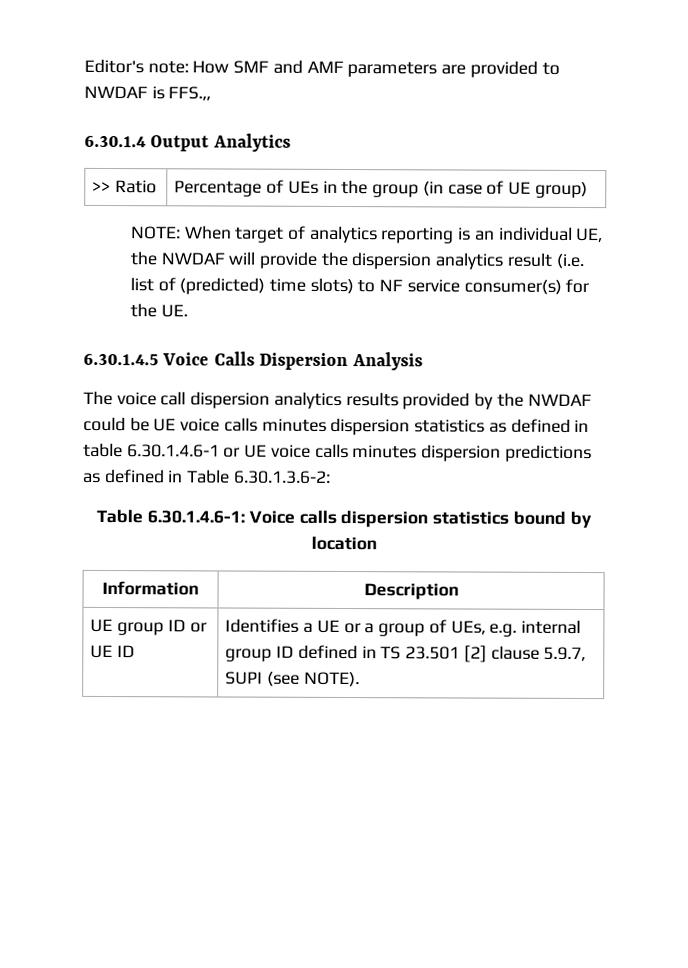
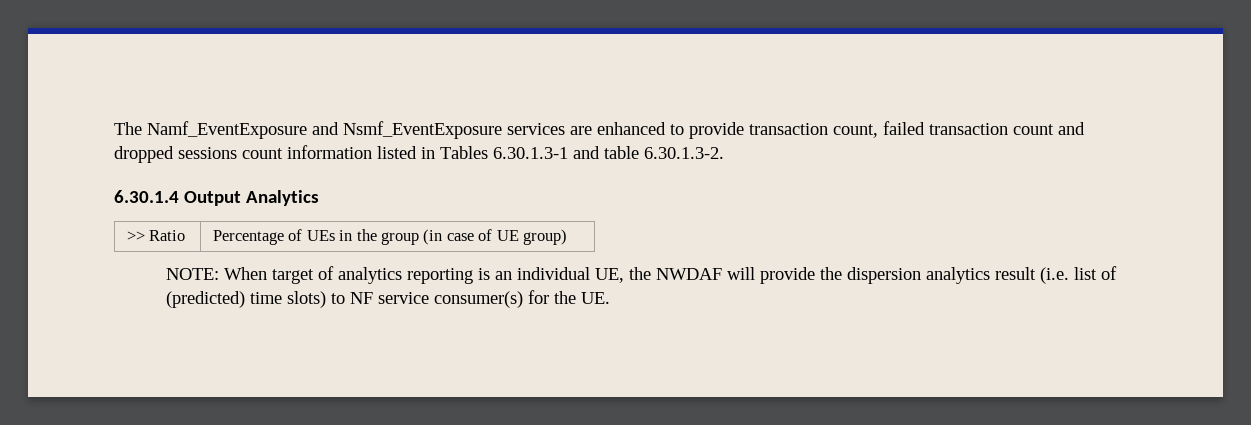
[84,58,560,78] [84,85,212,101] Editor's note: How SMF and AMF parameters are provided to NWDAF is FFS.,, -> [114,121,1085,139] [114,145,724,163] The Namf_EventExposure and Nsmf_EventExposure services are enhanced to provide transaction count, failed transaction count and dropped sessions count information listed in Tables 6.30.1.3-1 and table 6.30.1.3-2.
[83,351,423,371] [83,390,592,410] [83,416,590,436] [83,442,592,463] [83,468,331,484] [96,508,592,529] [310,535,377,551] [102,580,199,596] [363,583,459,600] [90,618,207,636] [90,644,136,659] [225,618,581,637] [225,644,587,663] [225,671,360,688] // 6.30.1.4.5 Voice Calls Dispersion Analysis // The voice call dispersion analytics results provided by the NWDAF could be UE voice calls minutes dispersion statistics as defined in table 6.30.1.4.6-1 or UE voice calls minutes dispersion predictions as defined in Table 6.30.1.3.6-2: // Table 6.30.1.4.6-1: Voice calls dispersion statistics bound by location // Information | Description // UE group ID or UE ID | Identifies a UE or a group of UEs, e.g. internal group ID defined in TS 23.501 [2] clause 5.9.7, SUPI (see NOTE). -> (611, 298) none

